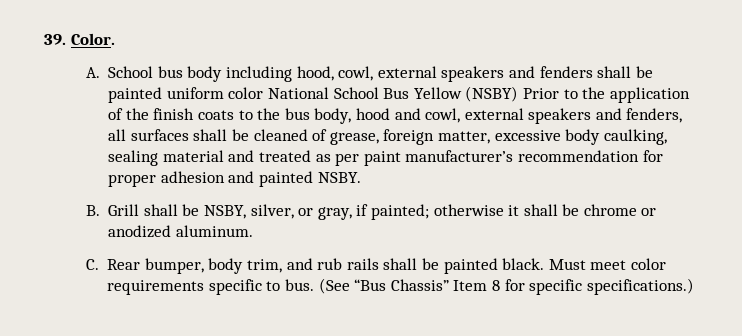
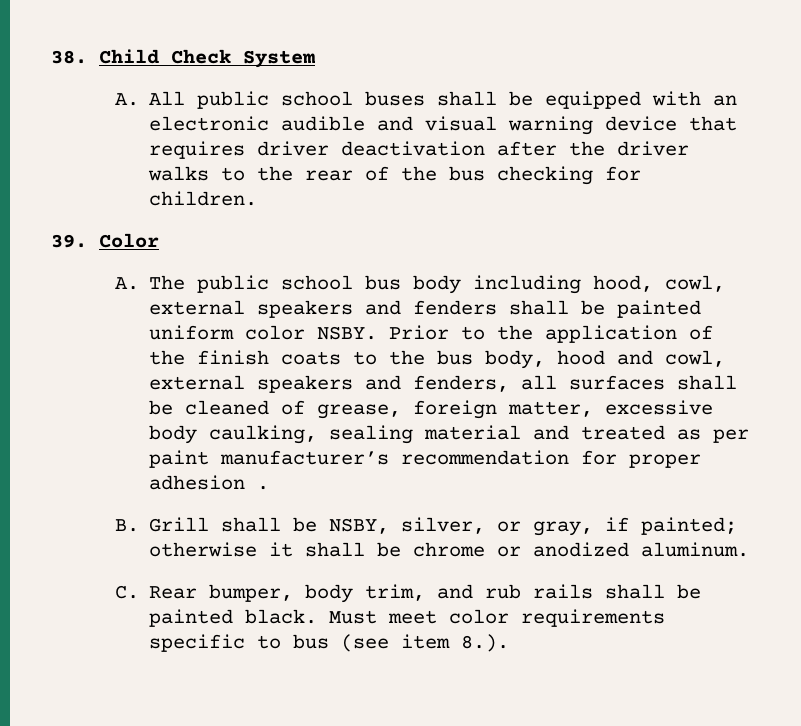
[44,33,115,45] [85,66,154,78] 39. Color. // A. School -> [51,49,315,68] [115,91,738,109] [149,116,738,135] [149,141,690,159] [148,166,642,185] [149,191,258,206] [51,233,159,248] [115,275,354,293] 38. Child Check System // A. All public school buses shall be equipped with an electronic audible and visual warning device that requires driver deactivation after the driver walks to the rear of the bus checking for children. // 39. Color // A. The public school
[267,86,519,102] National School Bus Yellow (NSBY) -> [317,326,378,340] NSBY.
[228,171,361,187] and painted NSBY. -> [257,486,270,490] .
[284,278,694,295] bus. (See “Bus Chassis” Item 8 for specific specifications.) -> [293,634,510,652] bus (see item 8.).

